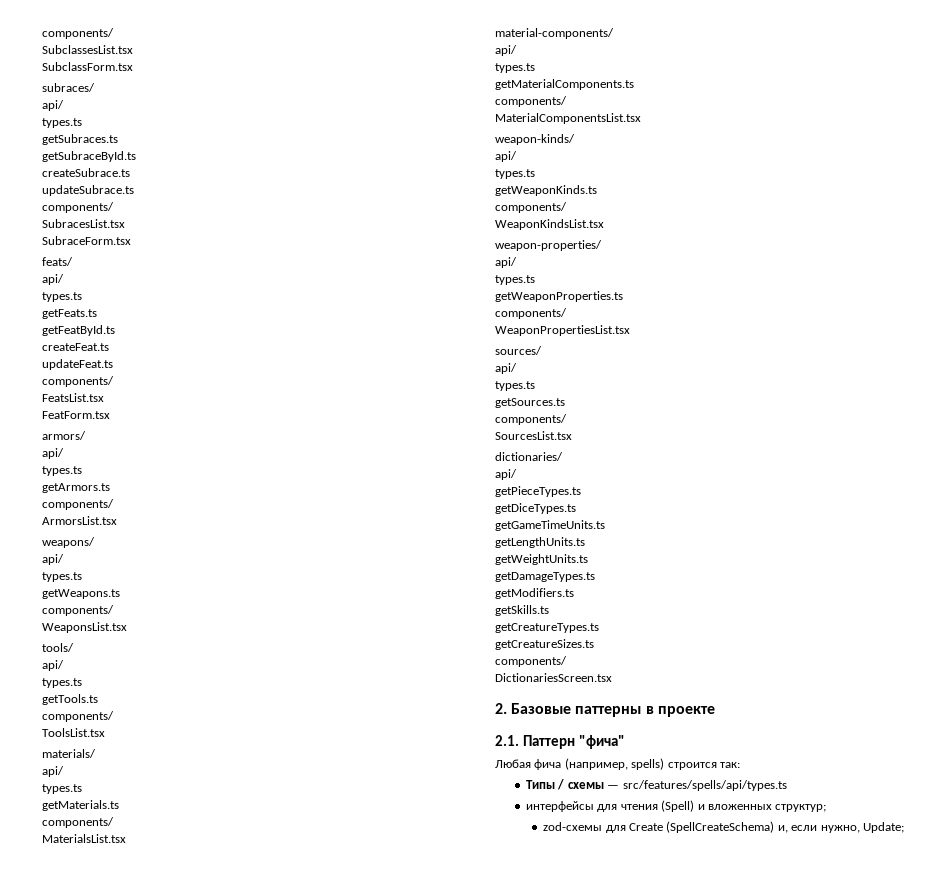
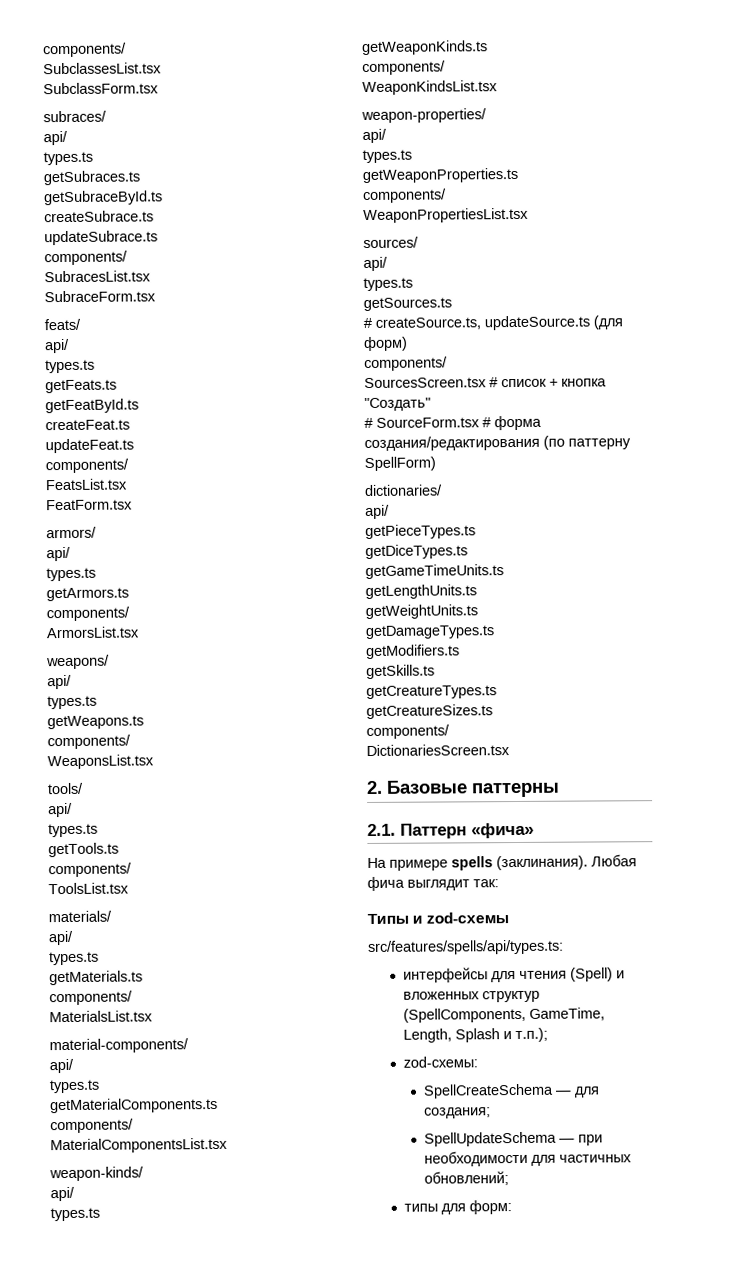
[495,414,567,425] [495,431,572,440] components/ // SourcesList.tsx -> [363,315,623,331] [363,336,408,352] [364,356,448,372] [364,377,607,389] [364,397,431,412] [364,415,542,431] [364,435,631,452] [364,456,436,472] # createSource.ts, updateSource.ts (для форм) // components/ // SourcesScreen.tsx # список + кнопка "Создать" // # SourceForm.tsx # форма создания/редактирования (по паттерну SpellForm)
[645,706,715,717] в проекте -> (560, 790) none
[578,735,625,749] [495,758,740,770] [526,779,787,791] "фича" // Любая фича (например, spells) строится так: // Типы / схемы — src/features/spells/api/types.ts -> [471,822,534,839] [367,854,637,871] [367,876,499,891] [367,912,510,924] [368,939,564,955] «фича» // На примере spells (заклинания). Любая фича выглядит так: // Типы и zod-схемы // src/features/spells/api/types.ts:
[775,804,827,812] [543,821,904,833] структур; // zod-схемы для Create (SpellCreateSchema) и, если нужно, Update; -> [482,990,541,1003] [403,1007,606,1023] [403,1027,549,1043] [403,1056,479,1068] [422,1083,600,1099] [423,1107,491,1119] [423,1131,603,1147] [423,1150,632,1167] [423,1171,509,1186] [404,1200,513,1215] структур (SpellComponents, GameTime, Length, Splash и т.п.); // zod-схемы: // SpellCreateSchema — для создания; // SpellUpdateSchema — при необходимости для частичных обновлений; // типы для форм:

